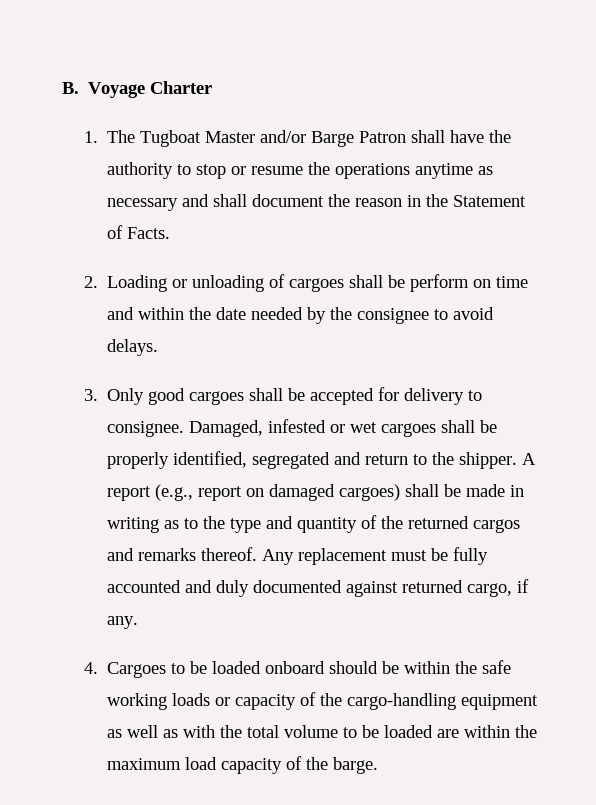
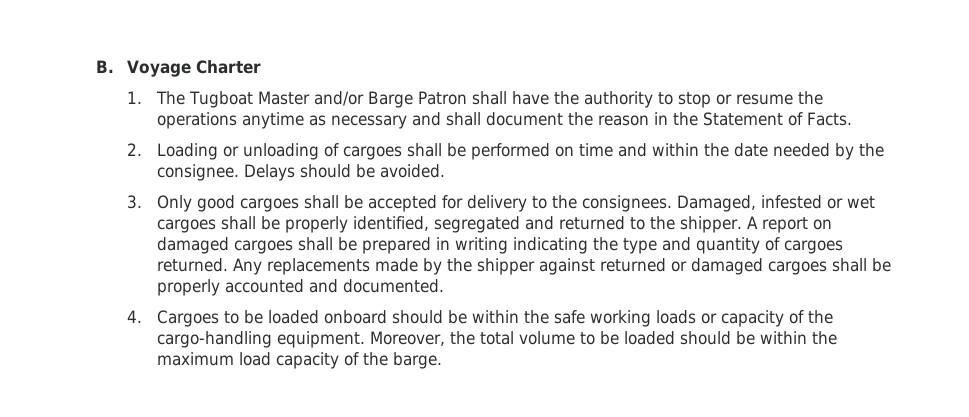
[410,274,470,292] perform -> [471,143,551,160] performed
[357,307,495,324] [107,339,159,356] consignee to avoid delays. -> [157,164,446,181] consignee. Delays should be avoided.
[107,421,185,437] consignee. -> [552,195,673,212] the consignees.
[365,454,409,465] return -> [559,216,626,230] returned
[155,484,243,501] (e.g., report -> (809, 225) none
[339,484,506,501] cargoes) shall be made -> [234,237,432,254] cargoes shall be prepared
[164,518,199,529] as to -> [513,237,589,254] indicating
[381,516,521,533] [107,547,489,565] [107,579,530,597] [107,616,139,629] the returned cargos and remarks thereof. Any replacement must be fully accounted and duly documented against returned cargo, if any. -> [784,240,844,254] [157,258,892,275] [157,279,445,296] cargoes returned. Any replacements made by the shipper against returned or damaged cargoes shall be properly accounted and documented.
[461,694,539,710] [107,725,216,738] equipment as well as with -> [277,331,446,348] equipment. Moreover,
[437,729,460,738] are -> [680,331,756,345] should be

